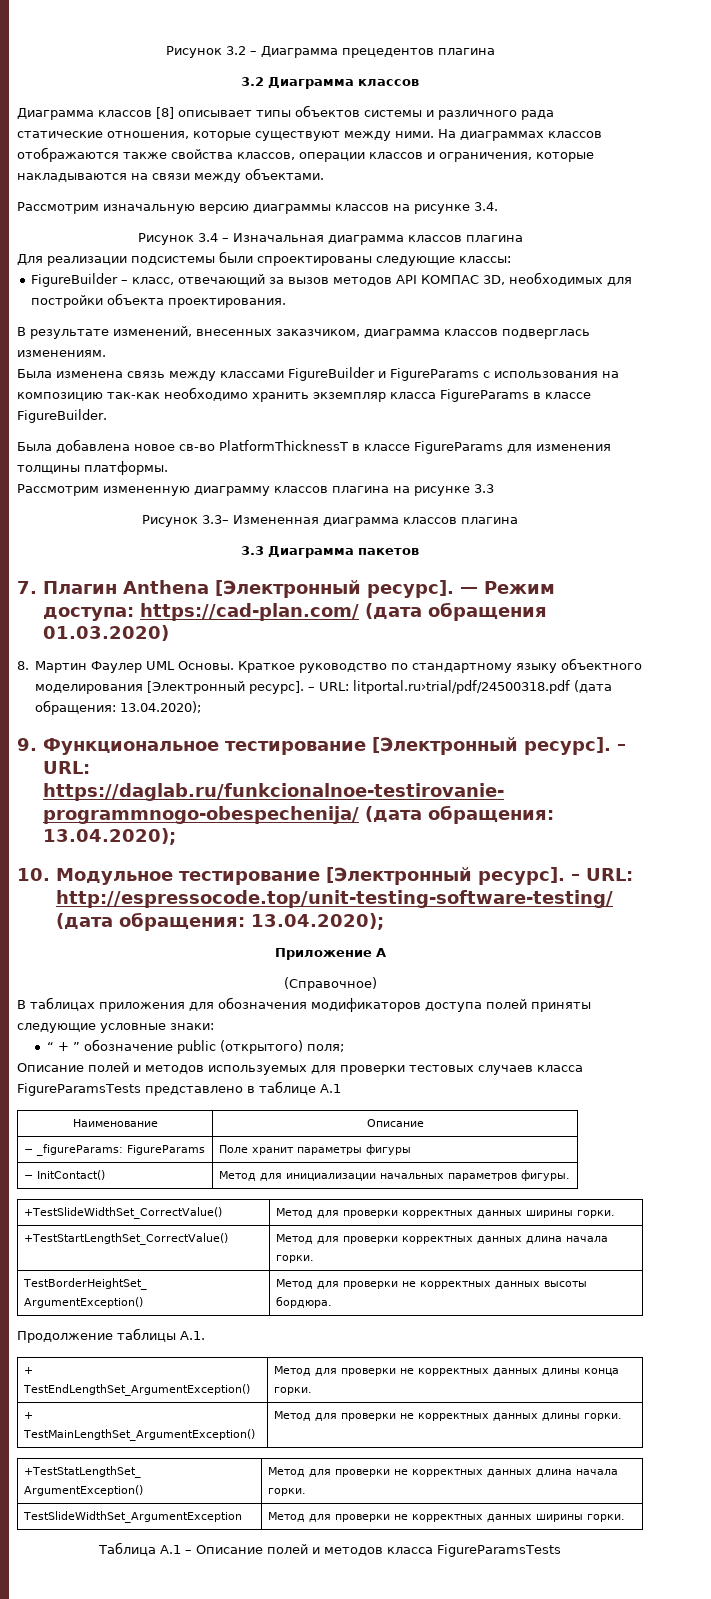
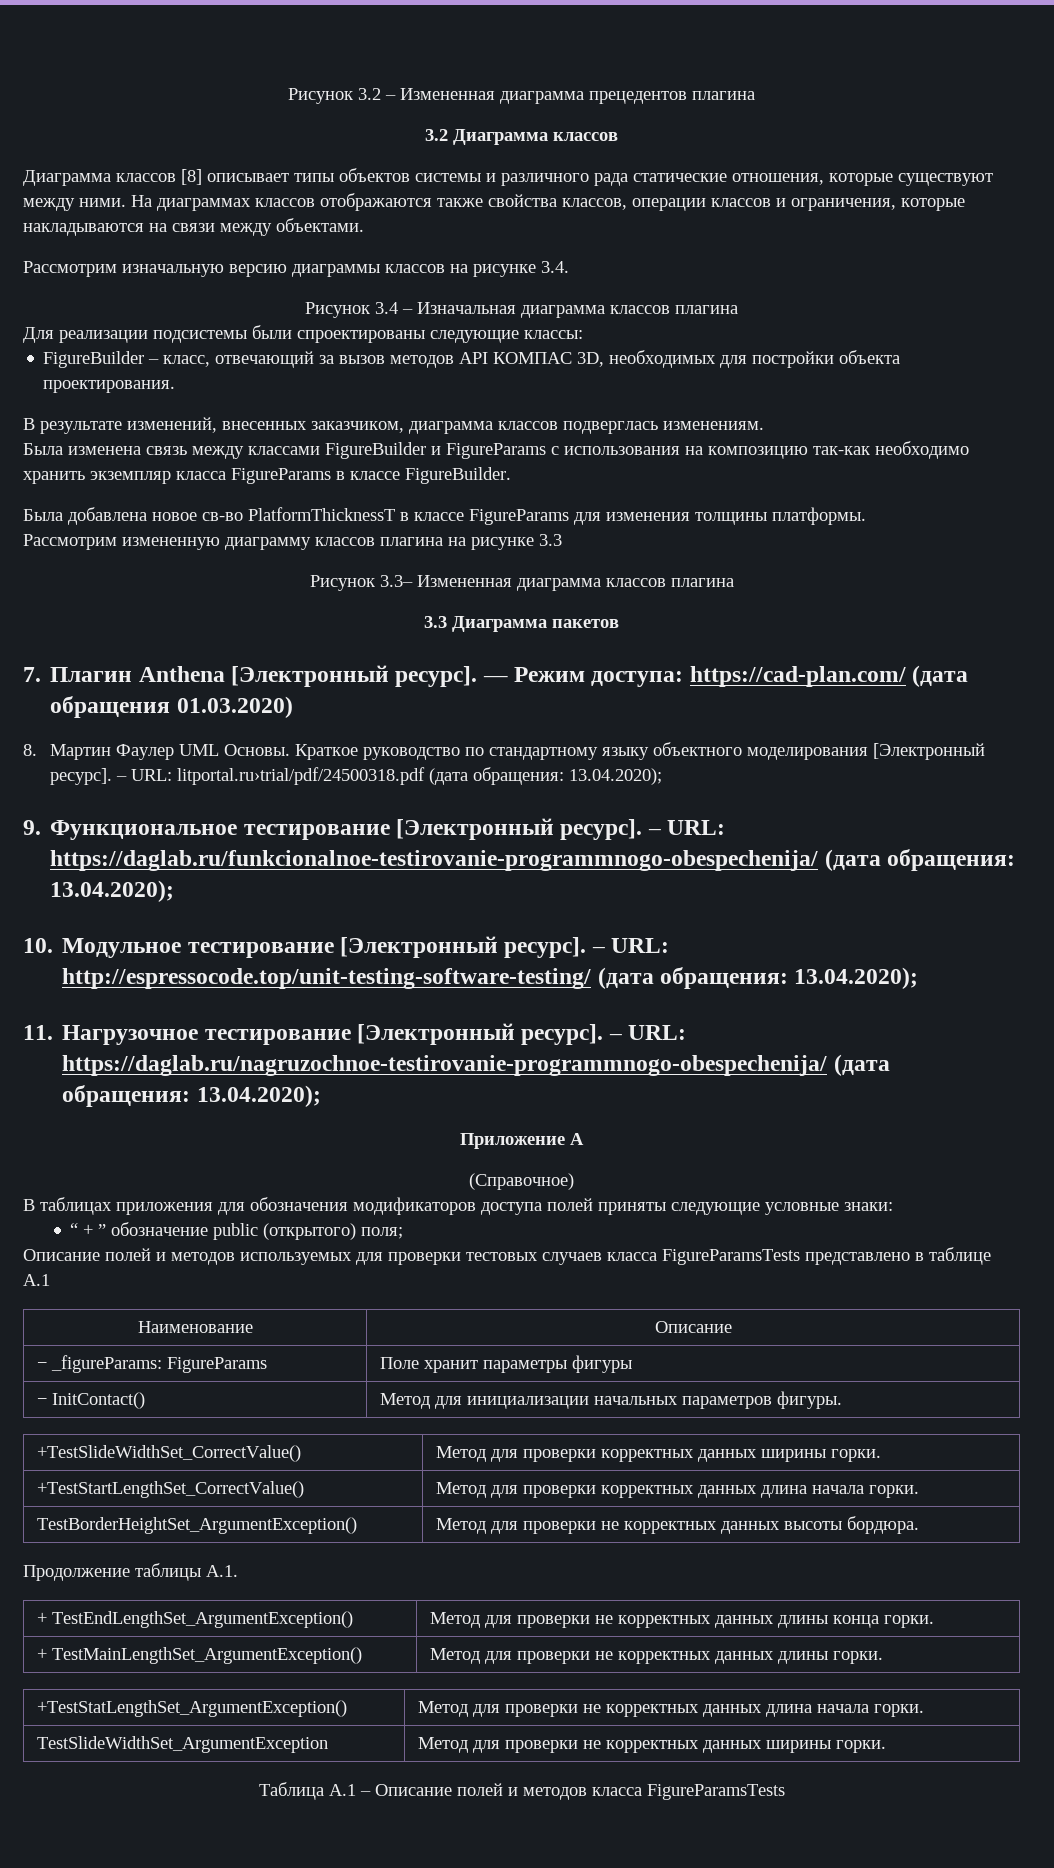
[260,46,338,58] Диаграмма -> [400,88,584,104] Измененная диаграмма
(385, 921) none -> [23,1023,686,1045] [62,1054,890,1076] [62,1085,321,1107] // 11. Нагрузочное тестирование [Электронный ресурс]. – URL: https://daglab.ru/nagruzochnoe-testirovanie-programmnogo-obespechenija/ (дата обращения: 13.04.2020);

